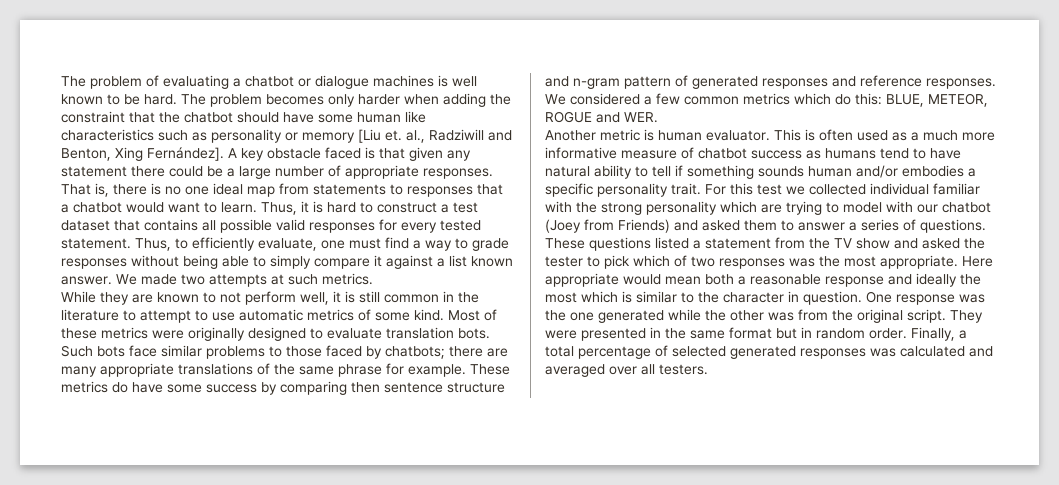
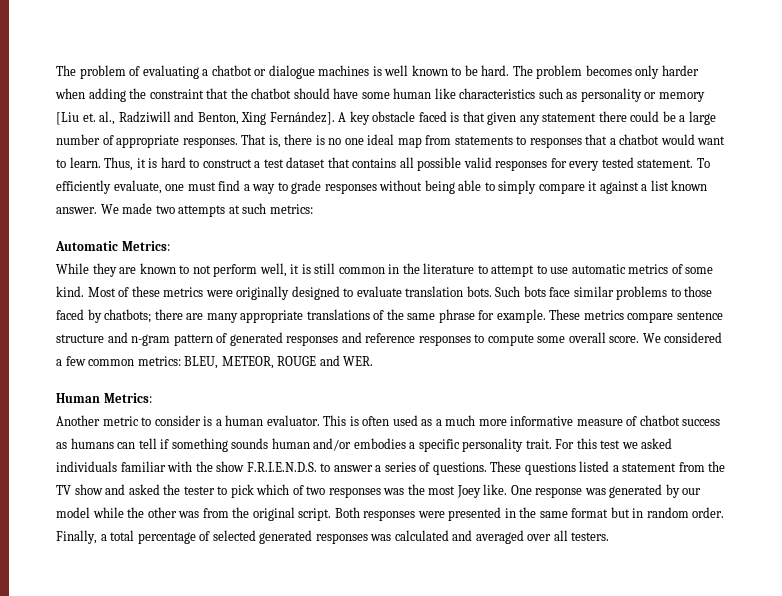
[135,238,188,251] Thus, to -> [696,158,710,168] To
[322,273,373,285] metrics. -> [269,204,313,214] [55,241,170,251] metrics: // Automatic Metrics:
[112,381,380,395] do have some success by comparing then -> [627,312,674,323] compare
[926,78,996,89] responses. -> [418,332,640,346] responses to compute some overall score.
[743,93,988,107] [545,111,592,123] metrics which do this: BLUE, METEOR, ROGUE -> [137,356,317,369] metrics: BLEU, METEOR, ROUGE
(658, 117) none -> [56,393,152,403] // Human Metrics:
[644,129,654,141] is -> [141,415,222,426] to consider is a
[880,148,961,159] [545,165,648,179] tend to have natural ability to -> [117,442,136,449] can
[809,183,929,195] collected individual -> [641,438,673,449] [56,461,117,472] asked individuals
[601,201,991,215] [545,219,777,233] strong personality which are trying to model with our chatbot (Joey from Friends) and asked them -> [216,461,317,472] show F.R.I.E.N.D.S.
[880,255,993,269] [545,273,981,287] [545,291,985,305] [545,310,664,323] appropriate. Here appropriate would mean both a reasonable response and ideally the most which is similar to the character in question. One response was the one generated -> [456,484,702,498] [56,507,90,518] Joey like. One response was generated by our model
[950,310,983,323] They -> [334,507,416,521] Both responses

